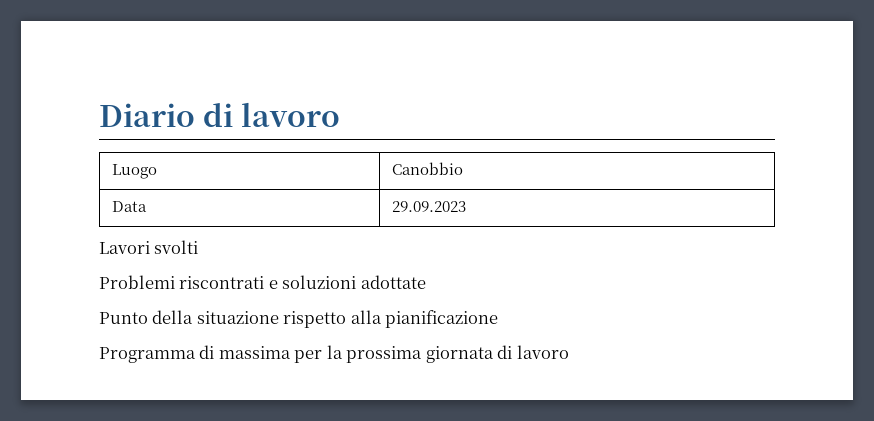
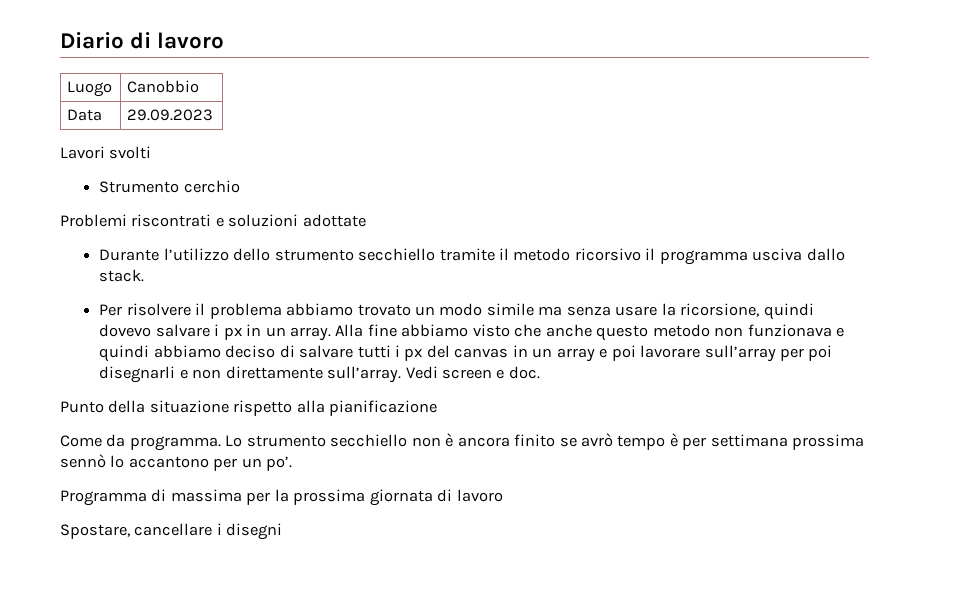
(199, 247) none -> [99,180,240,193] // Strumento cerchio
(426, 282) none -> [99,248,845,265] [99,269,145,282] [99,303,814,320] [99,324,844,341] [99,345,833,362] [99,366,540,383] // Durante l’utilizzo dello strumento secchiello tramite il metodo ricorsivo il programma usciva dallo stack. // Per risolvere il problema abbiamo trovato un modo simile ma senza usare la ricorsione, quindi dovevo salvare i px in un array. Alla fine abbiamo visto che anche questo metodo non funzionava e quindi abbiamo deciso di salvare tutti i px del canvas in un array e poi lavorare sull’array per poi disegnarli e non direttamente sull’array. Vedi screen e doc.
(499, 319) none -> [60,433,865,451] [60,454,293,471] // Come da programma. Lo strumento secchiello non è ancora finito se avrò tempo è per settimana prossima sennò lo accantono per un po’.
(569, 352) none -> [60,523,283,540] // Spostare, cancellare i disegni

